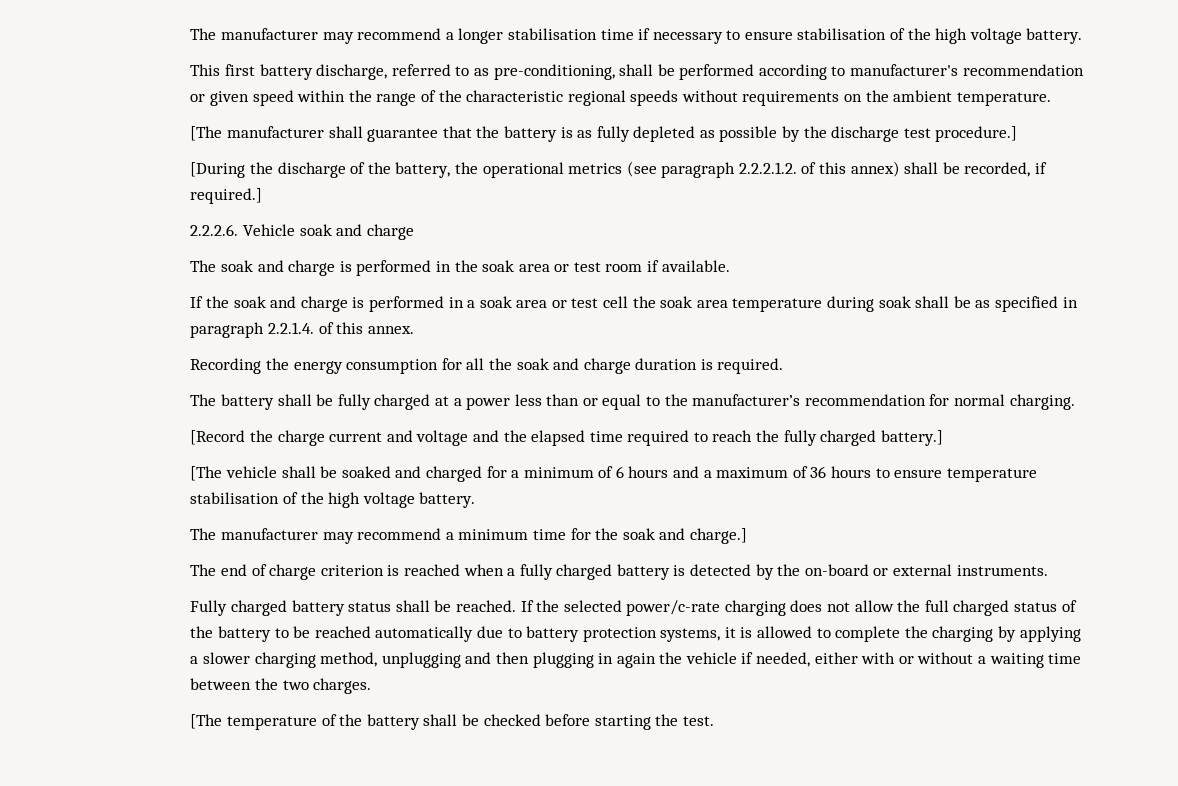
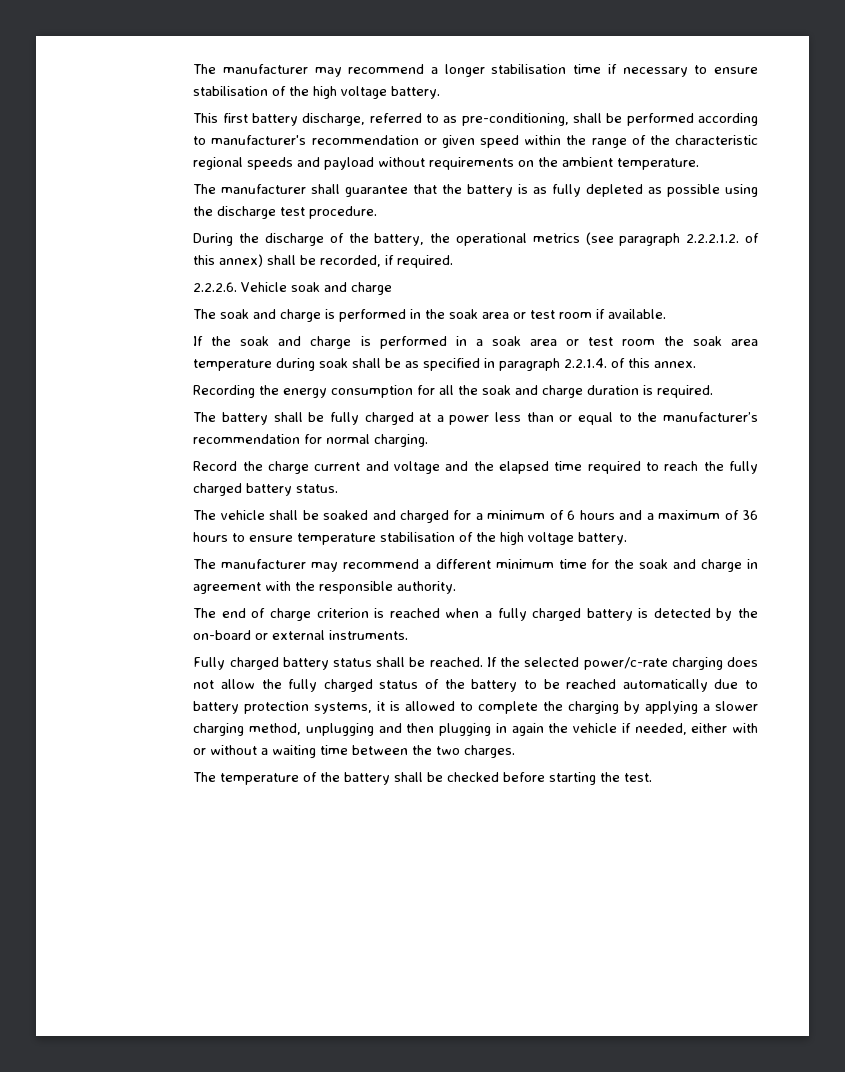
(679, 98) none -> [297,157,375,170] and payload
[190,126,223,141] [The -> [193,184,217,194] The
[782,126,801,142] by -> [724,184,758,197] using
[935,126,1018,142] [190,162,246,178] procedure.] // [During -> [309,206,378,219] [193,233,234,246] procedure. // During
[190,188,263,204] required.] -> [397,255,454,268] required.
[603,296,629,308] cell -> [621,339,655,346] room
[190,430,246,445] [Record -> [193,461,238,471] Record
[880,430,943,446] [190,466,223,481] battery.] // [The -> [246,483,339,496] [193,510,217,520] battery status. // The
(454, 536) none -> [435,559,491,569] different
[689,528,747,544] charge.] -> [701,559,758,572] [193,581,457,594] charge in agreement with the responsible authority.
[924,600,949,612] full -> [288,679,318,692] fully
[190,714,223,729] [The -> [193,772,217,782] The

